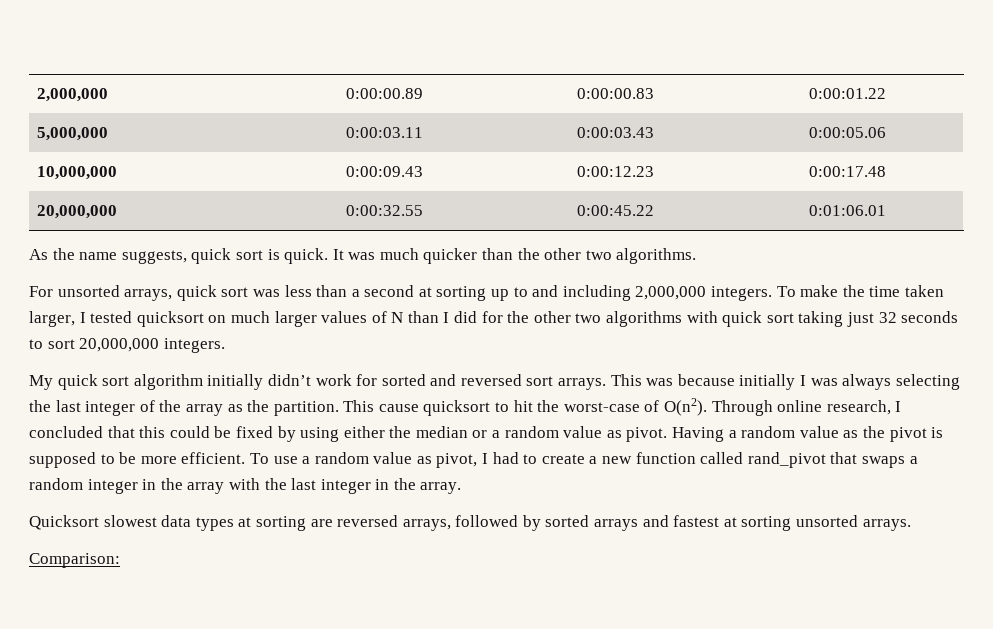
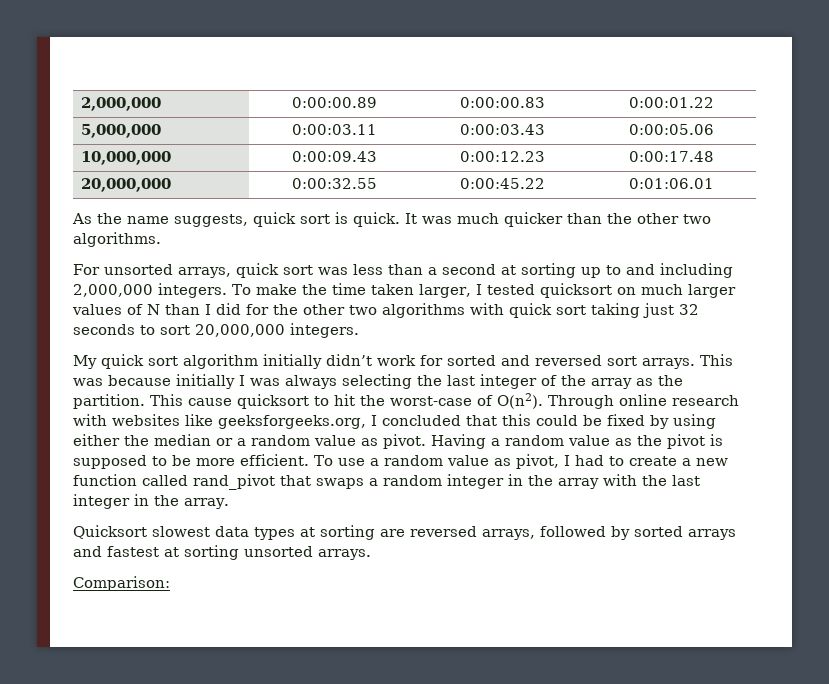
[826,400,891,415] research, -> [672,395,739,406] [73,414,366,429] research with websites like geeksforgeeks.org,

